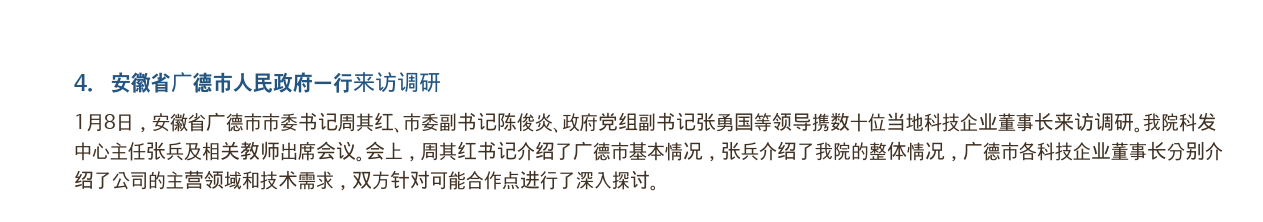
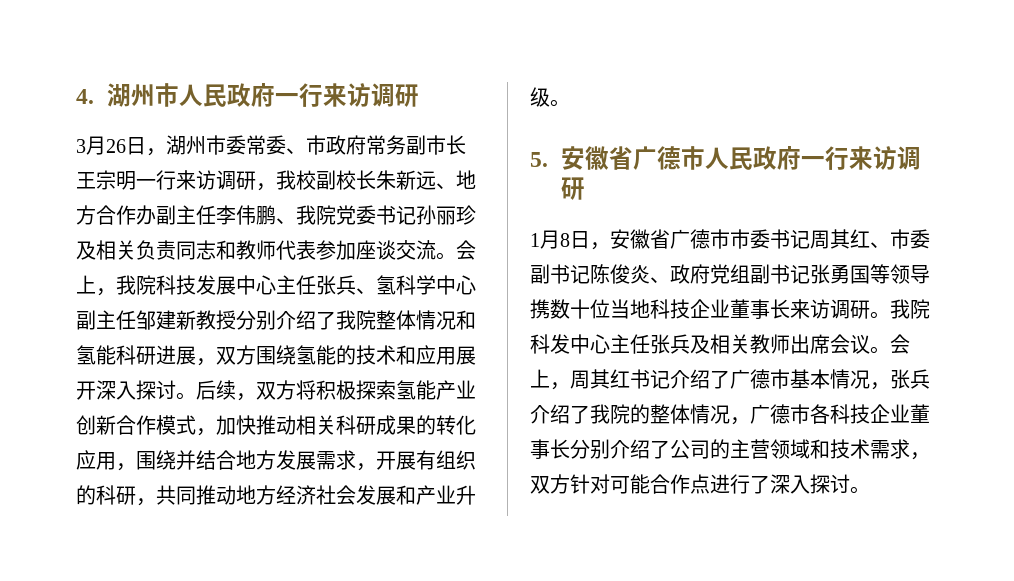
(94, 83) none -> [106,83,419,107] [76,135,466,156] [76,170,476,191] [76,205,476,225] [76,240,476,260] [76,275,476,296] [76,310,476,330] [76,345,476,366] [76,380,476,401] [76,415,476,436] [76,450,476,471] [76,485,476,506] [530,87,570,107] [530,152,548,167] 湖州市人民政府一行来访调研 // 3月26日，湖州市委常委、市政府常务副市长王宗明一行来访调研，我校副校长朱新远、地方合作办副主任李伟鹏、我院党委书记孙丽珍及相关负责同志和教师代表参加座谈交流。会上，我院科技发展中心主任张兵、氢科学中心副主任邹建新教授分别介绍了我院整体情况和氢能科研进展，双方围绕氢能的技术和应用展开深入探讨。后续，双方将积极探索氢能产业创新合作模式，加快推动相关科研成果的转化应用，围绕并结合地方发展需求，开展有组织的科研，共同推动地方经济社会发展和产业升级。 // 5.

